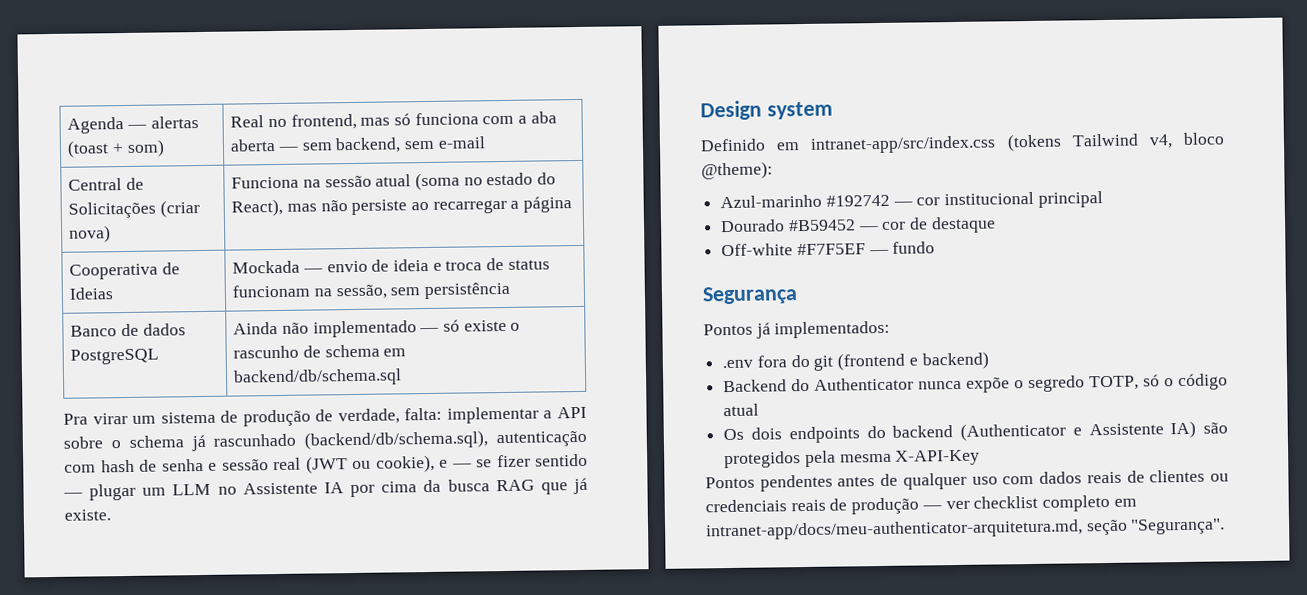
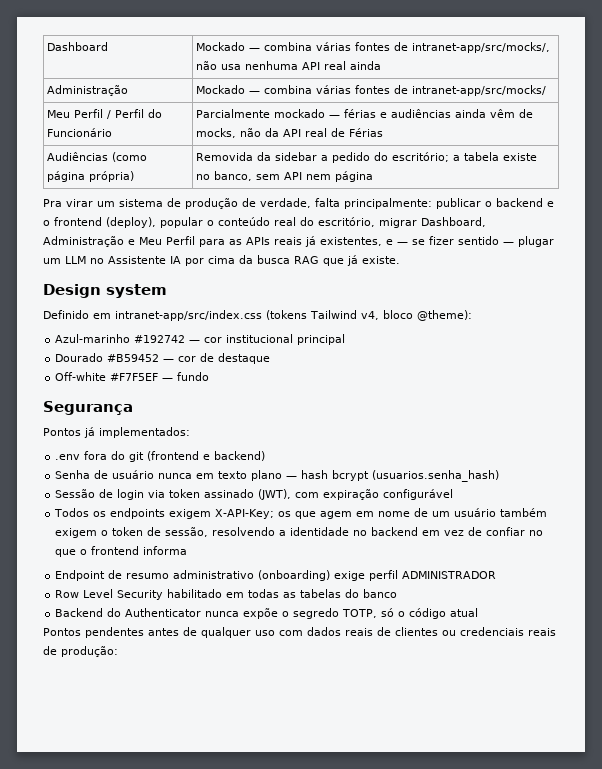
[67,116,199,134] [67,139,165,158] [230,111,557,130] [230,136,486,154] [68,177,144,191] [68,200,200,219] [68,225,112,243] [231,172,557,191] [231,196,573,217] [69,262,180,280] [69,287,114,300] [232,257,550,274] [232,281,511,300] [70,323,186,337] [70,348,160,365] [233,319,521,338] [233,344,407,359] [233,368,403,387] Agenda — alertas (toast + som) | Real no frontend, mas só funciona com a aba aberta — sem backend, sem e-mail // Central de Solicitações (criar nova) | Funciona na sessão atual (soma no estado do React), mas não persiste ao recarregar a página // Cooperativa de Ideias | Mockada — envio de ideia e troca de status funcionam na sessão, sem persistência // Banco de dados PostgreSQL | Ainda não implementado — só existe o rascunho de schema em backend/db/schema.sql -> [47,42,109,51] [196,42,551,53] [196,61,382,70] [47,85,129,96] [196,85,547,96] [47,109,163,119] [47,128,113,137] [196,109,534,118] [196,128,384,138] [47,152,148,162] [47,171,135,182] [196,152,538,163] [196,171,374,182] Dashboard | Mockado — combina várias fontes de intranet-app/src/mocks/, não usa nenhuma API real ainda // Administração | Mockado — combina várias fontes de intranet-app/src/mocks/ // Meu Perfil / Perfil do Funcionário | Parcialmente mockado — férias e audiências ainda vêm de mocks, não da API real de Férias // Audiências (como página própria) | Removida da sidebar a pedido do escritório; a tabela existe no banco, sem API nem página
[404,406,587,424] [63,430,587,452] [64,454,435,474] falta: implementar a API sobre o schema já rascunhado (backend/db/schema.sql), autenticação com hash de senha e sessão real (JWT ou cookie), -> [315,198,554,209] [43,217,486,228] [43,236,382,247] falta principalmente: publicar o backend e o frontend (deploy), popular o conteúdo real do escritório, migrar Dashboard, Administração e Meu Perfil para as APIs reais já existentes,
(989, 360) none -> [55,470,500,482] [55,489,454,500] [54,508,548,519] [55,527,544,538] [55,546,188,557] [55,570,497,581] [55,589,398,600] // Senha de usuário nunca em texto plano — hash bcrypt (usuarios.senha_hash) // Sessão de login via token assinado (JWT), com expiração configurável // Todos os endpoints exigem X-API-Key; os que agem em nome de um usuário também exigem o token de sessão, resolvendo a identidade no backend em vez de confiar no que o frontend informa // Endpoint de resumo administrativo (onboarding) exige perfil ADMINISTRADOR // Row Level Security habilitado em todas as tabelas do banco
[723,420,1228,444] [724,449,981,469] // Os dois endpoints do backend (Authenticator e Assistente IA) são protegidos pela mesma X-API-Key -> (479, 612) none
[851,494,1137,515] [706,518,1226,541] produção — ver checklist completo em intranet-app/docs/meu-authenticator-arquitetura.md, seção "Segurança". -> [61,646,118,657] produção:

